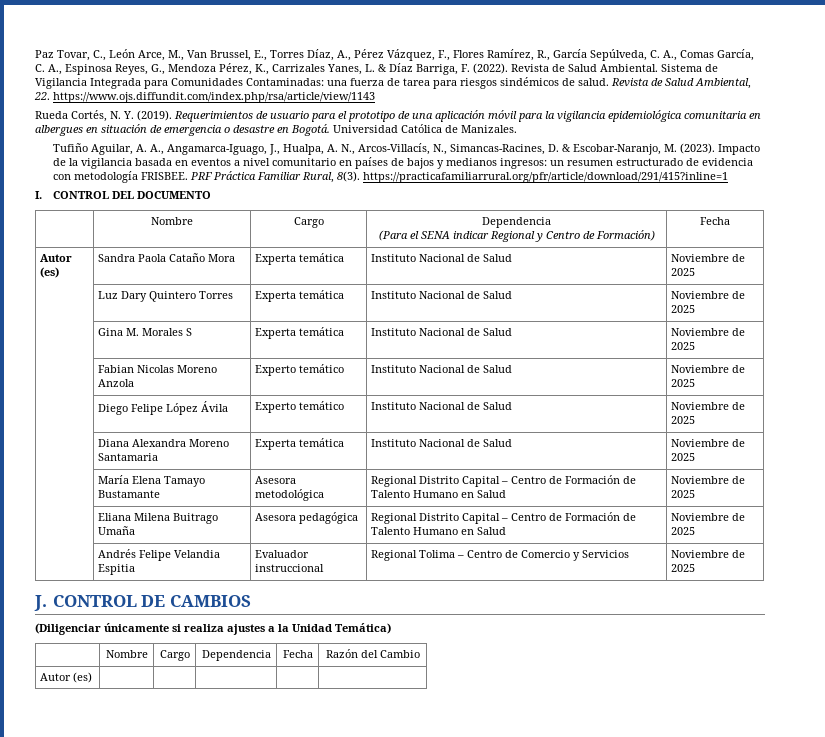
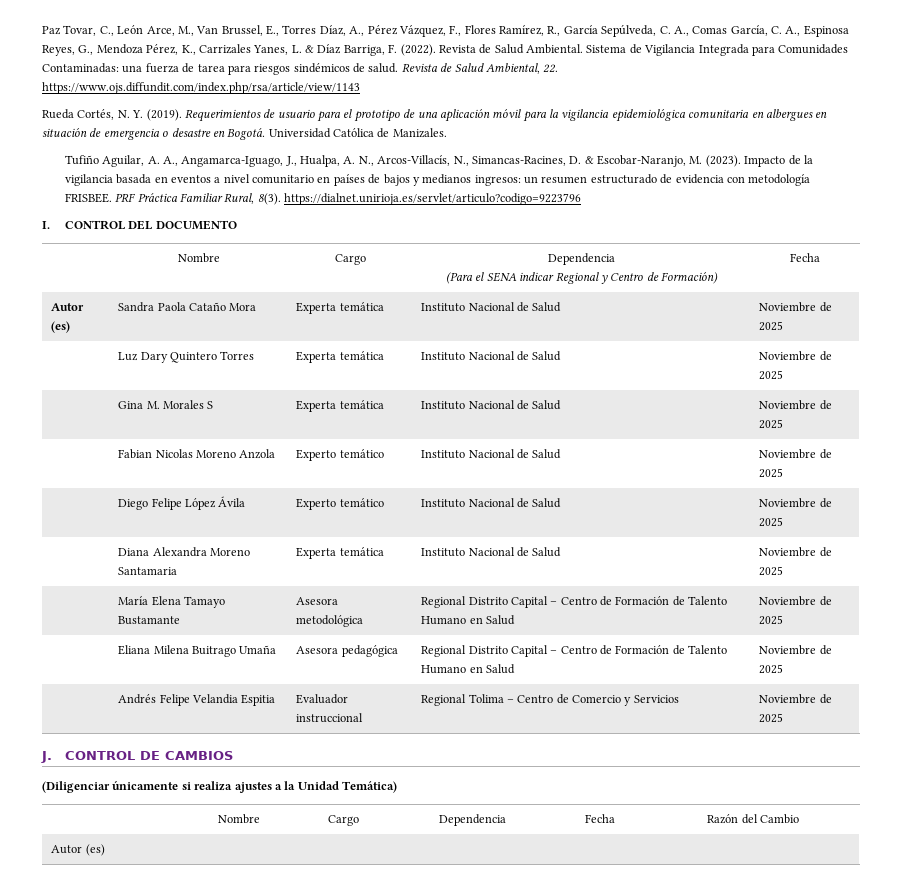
[362,172,728,183] https://practicafamiliarrural.org/pfr/article/download/291/415?inline=1 -> [284,193,582,205] https://dialnet.unirioja.es/servlet/articulo?codigo=9223796

